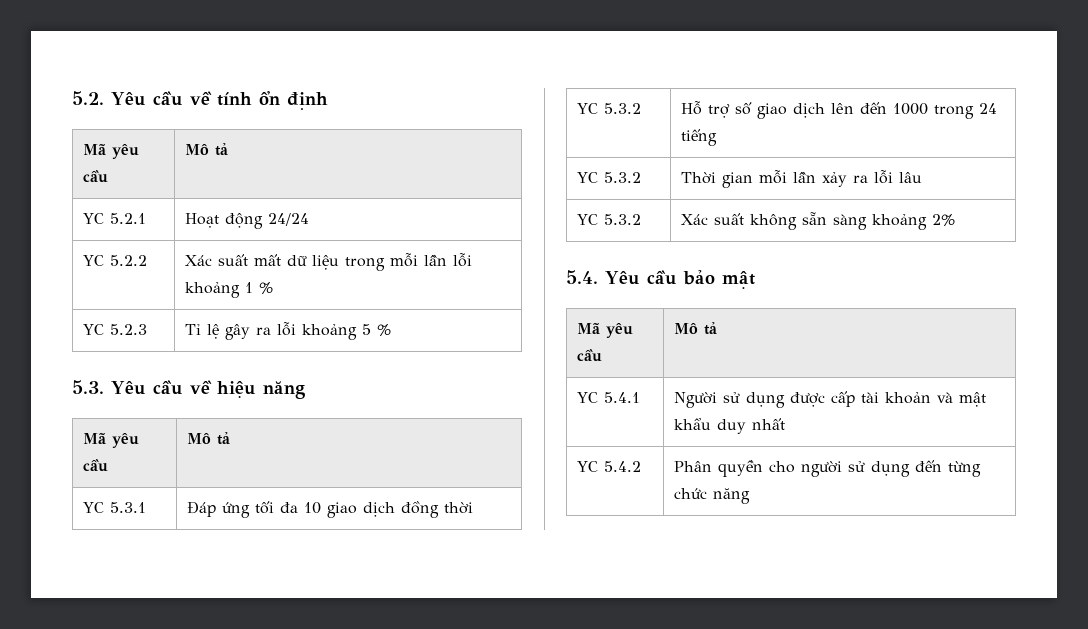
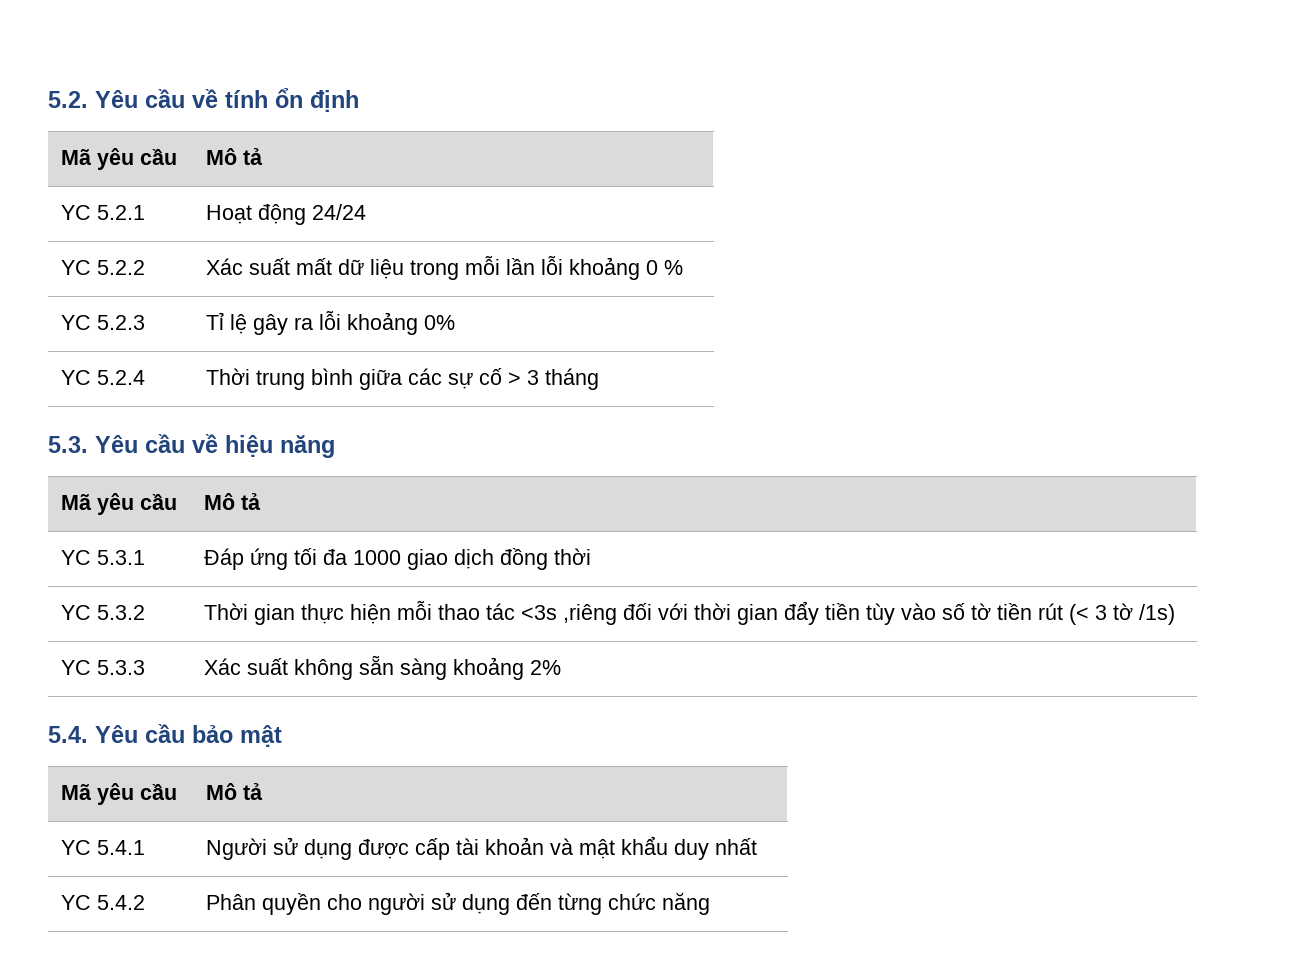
[245,282,254,293] 1 -> [645,260,658,275] 0
[362,324,392,336] 5 % -> [423,315,455,330] [60,370,145,385] [205,368,599,390] 0% // YC 5.2.4 | Thời trung bình giữa các sự cố > 3 tháng
[304,502,322,514] 10 -> [352,550,401,565] 1000
[681,101,998,119] [681,129,718,146] [577,172,642,183] [681,170,923,188] [577,214,642,225] Hỗ trợ số giao dịch lên đến 1000 trong 24 tiếng // YC 5.3.2 | Thời gian mỗi lần xảy ra lỗi lâu // YC 5.3.2 -> [203,601,1175,625] [60,660,145,675] Thời gian thực hiện mỗi thao tác <3s ,riêng đối với thời gian đẩy tiền tùy vào số tờ tiền rút (< 3 tờ /1s) // YC 5.3.3

